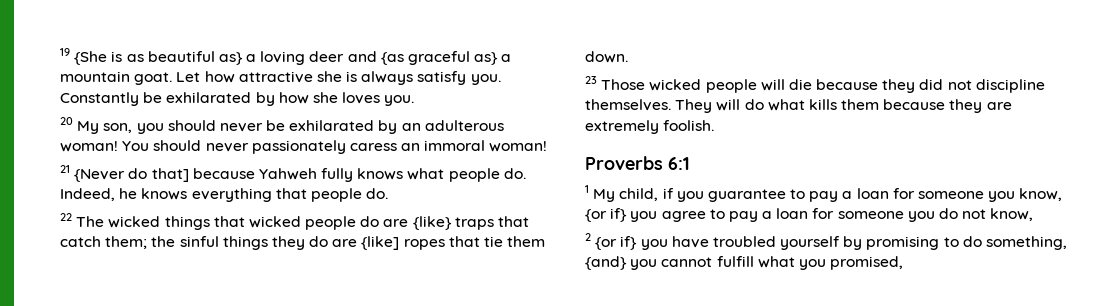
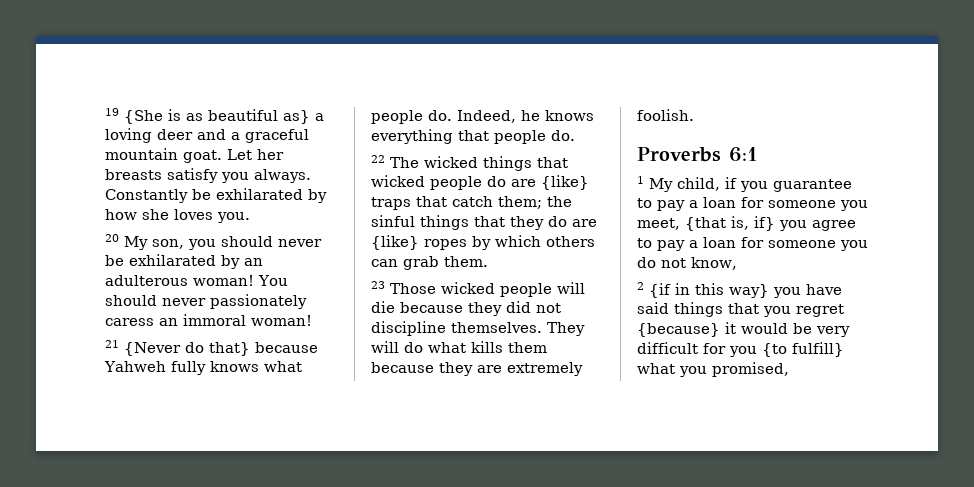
[380,51,512,65] [60,71,501,85] {as graceful as} a mountain goat. Let how attractive she is always satisfy you. -> [231,129,309,143] [105,148,284,163] [105,168,311,183] a graceful mountain goat. Let her breasts satisfy you always.
[151,168,189,182] that] -> [209,342,250,356] that}
(268, 243) none -> [474,216,505,227] that
[361,236,546,250] [585,51,628,63] {like] ropes that tie them down. -> [371,235,595,250] [371,256,488,270] {like} ropes by which others can grab them.
[1019,188,1063,201] [585,209,607,222] know, {or -> [637,216,749,231] meet, {that is,
[595,236,1068,250] [585,256,754,270] {or if} you have troubled yourself by promising to do something, {and} you cannot fulfill -> [649,283,842,298] [637,302,844,317] [637,322,850,337] [637,342,844,357] {if in this way} you have said things that you regret {because} it would be very difficult for you {to fulfill}

